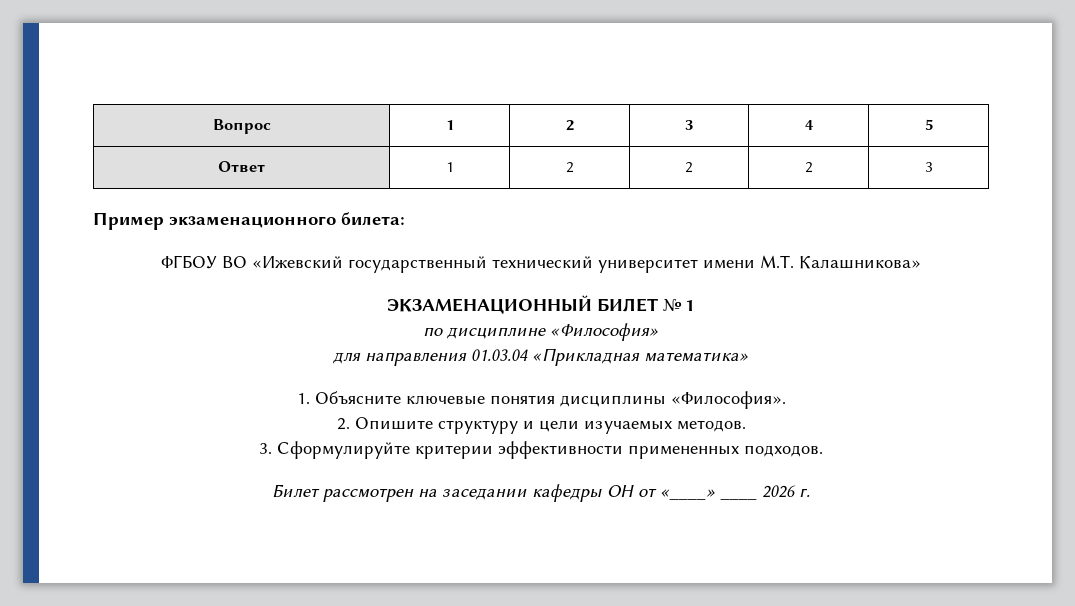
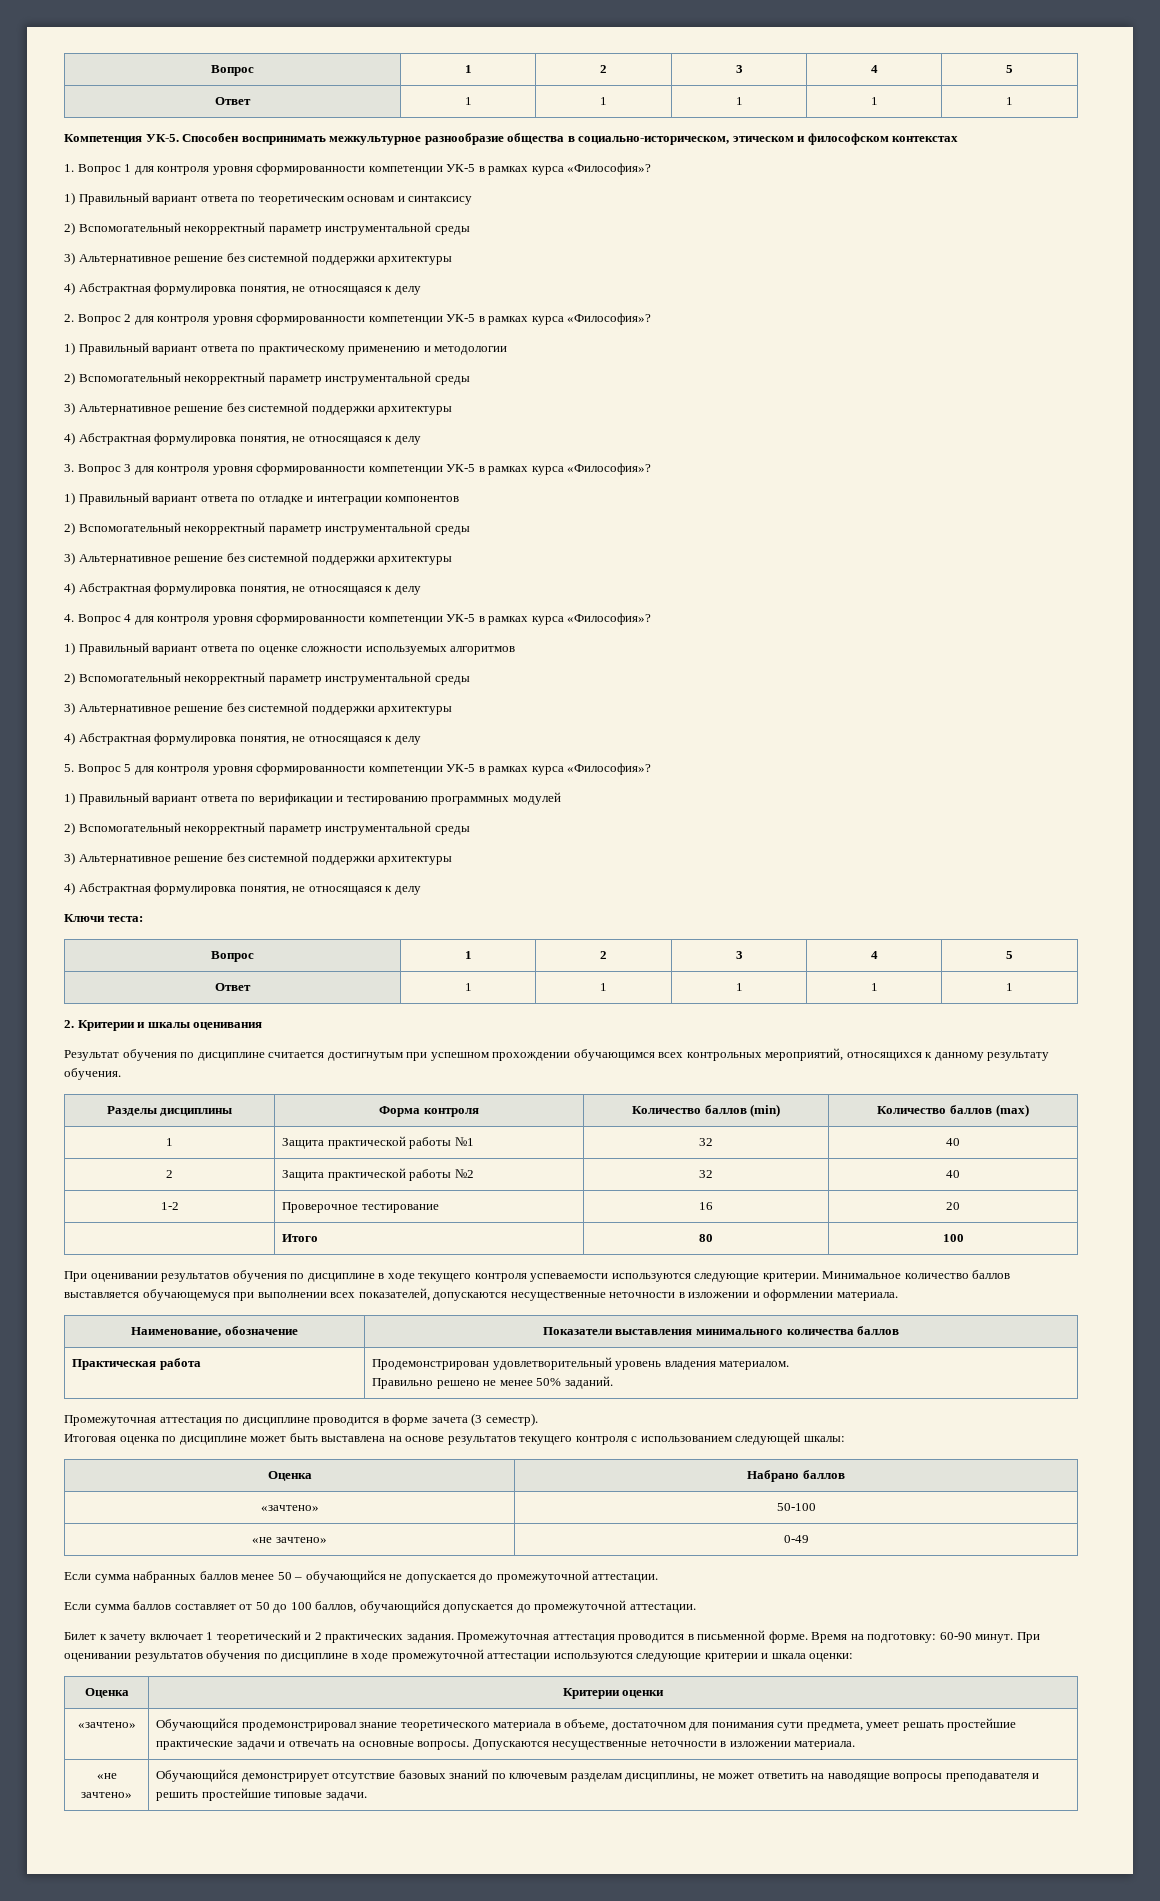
[212,119,271,134] [445,120,454,130] [565,120,574,131] [685,120,693,130] [804,120,814,130] [924,119,933,130] [218,161,265,173] [445,162,454,172] [565,162,574,173] [685,162,693,173] [804,162,813,173] [924,162,933,172] [93,212,405,230] [161,255,921,273] [387,295,695,314] [423,323,659,341] [332,348,749,366] [296,391,786,409] [336,417,746,434] [259,441,823,459] [272,484,810,502] Вопрос | 1 | 2 | 3 | 4 | 5 // Ответ | 1 | 2 | 2 | 2 | 3 // Пример экзаменационного билета: // ФГБОУ ВО «Ижевский государственный технический университет имени М.Т. Калашникова» // ЭКЗАМЕНАЦИОННЫЙ БИЛЕТ № 1 // по дисциплине «Философия» // для направления 01.03.04 «Прикладная математика» // 1. Объясните ключевые понятия дисциплины «Философия». // 2. Опишите структуру и цели изучаемых методов. // 3. Сформулируйте критерии эффективности примененных подходов. // Билет рассмотрен на заседании кафедры ОН от «____» ____ 2026 г. -> [211,65,254,76] [464,65,472,73] [600,65,607,73] [735,65,743,73] [870,65,878,73] [1006,65,1013,73] [215,97,251,105] [464,97,472,105] [600,97,607,105] [735,97,743,105] [870,97,878,105] [1006,97,1013,105] [64,133,959,145] [64,163,652,175] [64,192,473,205] [64,222,470,235] [64,252,453,265] [64,282,421,295] [64,313,652,325] [64,342,508,355] [64,372,470,385] [64,402,453,415] [64,432,421,445] [64,463,652,475] [64,492,460,505] [64,522,470,535] [64,552,453,565] [64,582,421,595] [64,613,652,625] [64,642,516,655] [64,672,470,685] [64,702,453,715] [64,732,421,745] [64,763,652,775] [64,792,561,805] [64,822,470,835] [64,852,453,865] [64,882,421,895] [64,914,143,922] [211,951,254,962] [464,951,472,959] [600,951,607,959] [735,951,743,959] [870,951,878,959] [1006,951,1013,959] [215,983,251,991] [464,983,472,991] [600,983,607,991] [735,983,743,991] [870,983,878,991] [1006,983,1013,991] [64,1020,263,1031] [64,1048,1050,1061] [64,1068,121,1080] [106,1106,233,1116] [379,1106,479,1117] [631,1104,781,1117] [877,1104,1029,1117] [166,1138,173,1146] [282,1136,474,1149] [699,1138,713,1146] [946,1138,960,1146] [166,1170,173,1178] [282,1168,474,1181] [699,1170,713,1178] [946,1170,960,1178] [160,1202,179,1210] [282,1202,439,1213] [699,1202,713,1210] [946,1202,960,1210] [282,1234,319,1242] [699,1234,713,1242] [942,1234,964,1242] [64,1270,1011,1282] [64,1288,898,1301] [131,1326,298,1337] [542,1326,900,1335] [72,1358,201,1370] [372,1357,790,1370] [372,1376,613,1389] [64,1413,538,1426] [64,1432,845,1445] [267,1471,312,1481] [747,1470,845,1482] [260,1505,319,1511] [776,1503,816,1511] [252,1537,327,1543] [783,1535,809,1543] [64,1570,659,1583] [64,1600,696,1613] [64,1630,1040,1643] [64,1649,854,1662] [84,1688,129,1698] [562,1688,665,1699] [77,1722,136,1728] [156,1718,1017,1731] [156,1739,856,1750] [96,1773,117,1779] [81,1792,132,1798] [156,1769,1040,1782] [156,1788,367,1801] Вопрос | 1 | 2 | 3 | 4 | 5 // Ответ | 1 | 1 | 1 | 1 | 1 // Компетенция УК-5. Способен воспринимать межкультурное разнообразие общества в социально-историческом, этическом и философском контекстах // 1. Вопрос 1 для контроля уровня сформированности компетенции УК-5 в рамках курса «Философия»? // 1) Правильный вариант ответа по теоретическим основам и синтаксису // 2) Вспомогательный некорректный параметр инструментальной среды // 3) Альтернативное решение без системной поддержки архитектуры // 4) Абстрактная формулировка понятия, не относящаяся к делу // 2. Вопрос 2 для контроля уровня сформированности компетенции УК-5 в рамках курса «Философия»? // 1) Правильный вариант ответа по практическому применению и методологии // 2) Вспомогательный некорректный параметр инструментальной среды // 3) Альтернативное решение без системной поддержки архитектуры // 4) Абстрактная формулировка понятия, не относящаяся к делу // 3. Вопрос 3 для контроля уровня сформированности компетенции УК-5 в рамках курса «Философия»? // 1) Правильный вариант ответа по отладке и интеграции компонентов // 2) Вспомогательный некорректный параметр инструментальной среды // 3) Альтернативное решение без системной поддержки архитектуры // 4) Абстрактная формулировка понятия, не относящаяся к делу // 4. Вопрос 4 для контроля уровня сформированности компетенции УК-5 в рамках курса «Философия»? // 1) Правильный вариант ответа по оценке сложности используемых алгоритмов // 2) Вспомогательный некорректный параметр инструментальной среды // 3) Альтернативное решение без системной поддержки архитектуры // 4) Абстрактная формулировка понятия, не относящаяся к делу // 5. Вопрос 5 для контроля уровня сформированности компетенции УК-5 в рамках курса «Философия»? // 1) Правильный вариант ответа по верификации и тестированию программных модулей // 2) Вспомогательный некорректный параметр инструментальной среды // 3) Альтернативное решение без системной поддержки архитектуры // 4) Абстрактная формулировка понятия, не относящаяся к делу // Ключи теста: // Вопрос | 1 | 2 | 3 | 4 | 5 // Ответ | 1 | 1 | 1 | 1 | 1 // 2. Критерии и шкалы оценивания // Результат обучения по дисциплине считается достигнутым при успешном прохождении обучающимся всех контрольных мероприятий, относящихся к данному результату обучения. // Разделы дисциплины | Форма контроля | Количество баллов (min) | Количество баллов (max) // 1 | Защита практической работы №1 | 32 | 40 // 2 | Защита практической работы №2 | 32 | 40 // 1-2 | Проверочное тестирование | 16 | 20 // | Итого | 80 | 100 // При оценивании результатов обучения по дисциплине в ходе текущего контроля успеваемости используются следующие критерии. Минимальное количество баллов выставляется обучающемуся при выполнении всех показателей, допускаются несущественные неточности в изложении и оформлении материала. // Наименование, обозначение | Показатели выставления минимального количества баллов // Практическая работа | Продемонстрирован удовлетворительный уровень владения материалом. // Правильно решено не менее 50% заданий. // Промежуточная аттестация по дисциплине проводится в форме зачета (3 семестр). // Итоговая оценка по дисциплине может быть выставлена на основе результатов текущего контроля с использованием следующей шкалы: // Оценка | Набрано баллов // «зачтено» | 50-100 // «не зачтено» | 0-49 // Если сумма набранных баллов менее 50 – обучающийся не допускается до промежуточной аттестации. // Если сумма баллов составляет от 50 до 100 баллов, обучающийся допускается до промежуточной аттестации. // Билет к зачету включает 1 теоретический и 2 практических задания. Промежуточная аттестация проводится в письменной форме. Время на подготовку: 60-90 минут. При оценивании результатов обучения по дисциплине в ходе промежуточной аттестации используются следующие критерии и шкала оценки: // Оценка | Критерии оценки // «зачтено» | Обучающийся продемонстрировал знание теоретического материала в объеме, достаточном для понимания сути предмета, умеет решать простейшие практические задачи и отвечать на основные вопросы. Допускаются несущественные неточности в изложении материала. // «не зачтено» | Обучающийся демонстрирует отсутствие базовых знаний по ключевым разделам дисциплины, не может ответить на наводящие вопросы преподавателя и решить простейшие типовые задачи.

